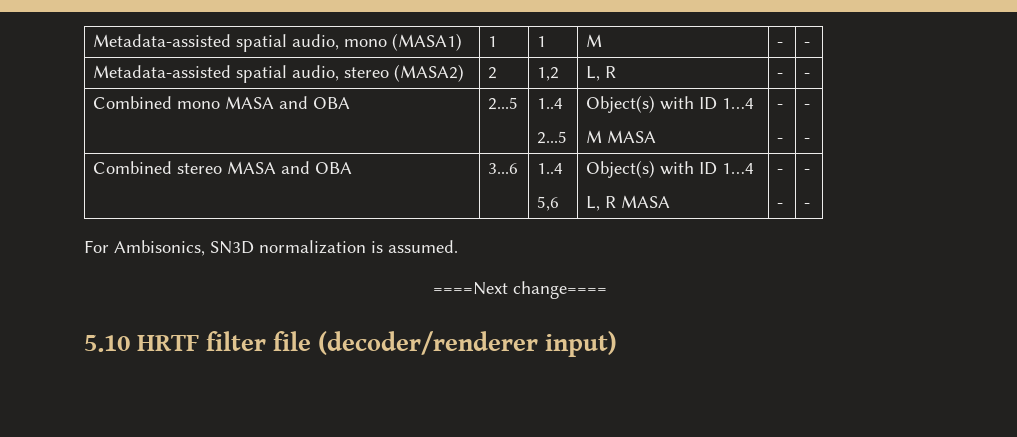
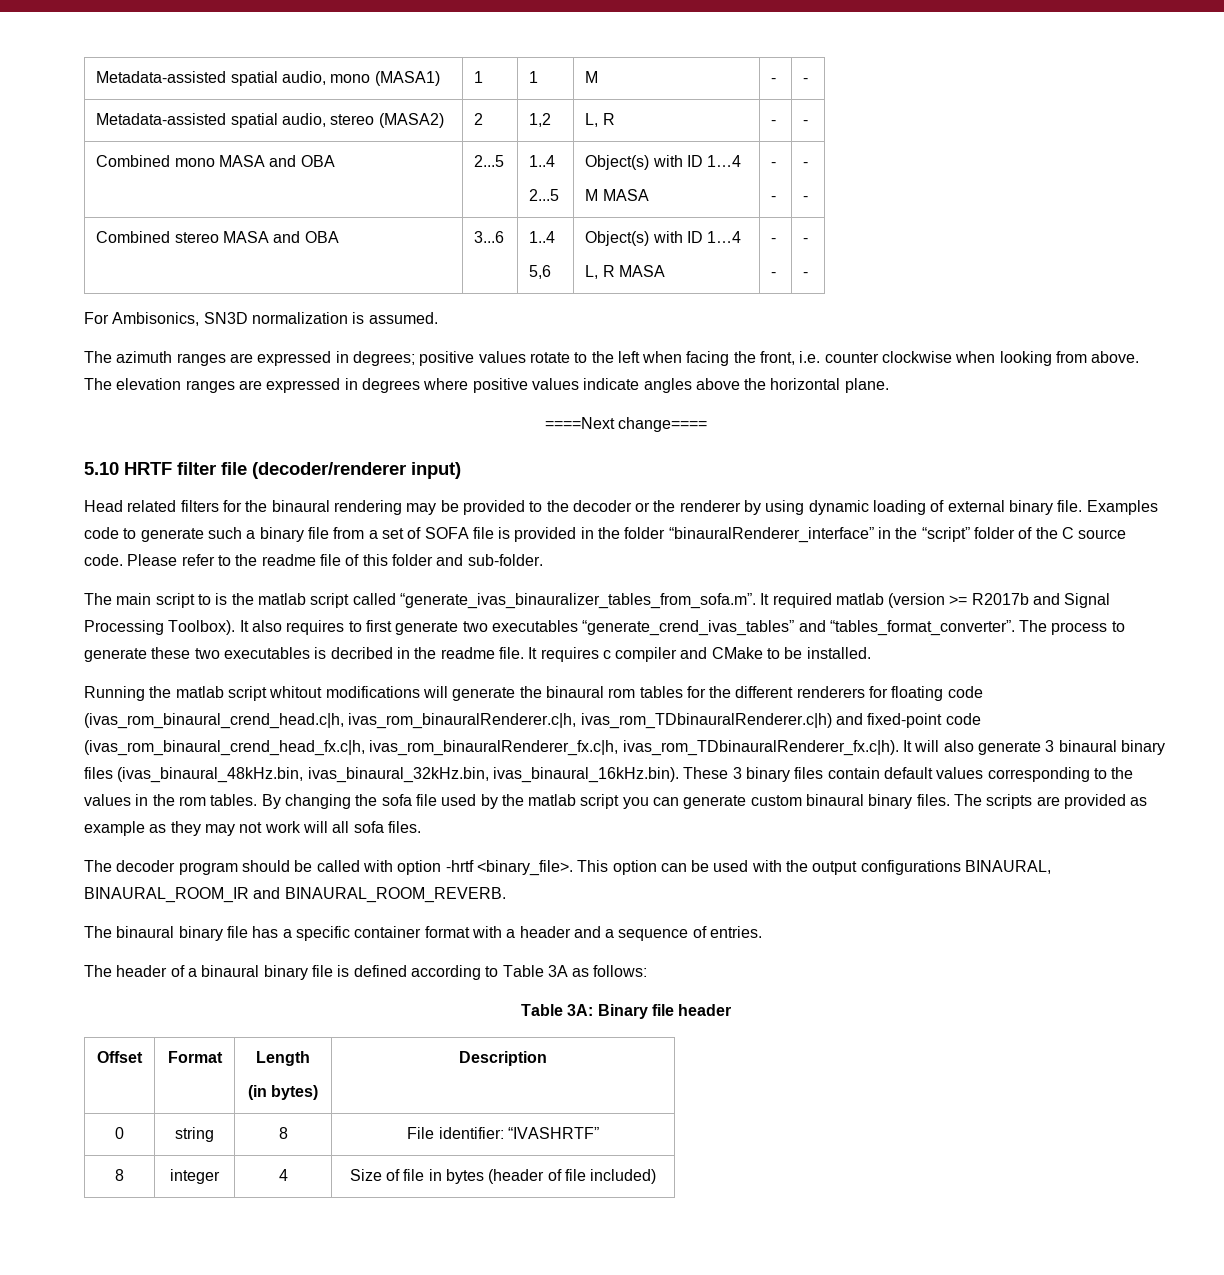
(458, 246) none -> [84,351,1140,366] [84,378,889,393] // The azimuth ranges are expressed in degrees; positive values rotate to the left when facing the front, i.e. counter clockwise when looking from above. The elevation ranges are expressed in degrees where positive values indicate angles above the horizontal plane.
(618, 344) none -> [84,500,1158,515] [84,527,1127,543] [84,554,543,566] [84,593,1111,609] [84,620,1125,636] [84,647,871,662] [84,686,983,701] [84,713,981,729] [84,740,1165,756] [84,767,1134,783] [84,794,1148,809] [84,821,421,836] [84,860,1052,876] [84,887,506,903] [84,926,763,941] [84,965,648,980] [520,1004,732,1019] [97,1051,143,1063] [167,1051,223,1063] [256,1051,310,1066] [247,1085,319,1100] [459,1051,547,1066] [115,1127,124,1139] [175,1127,214,1142] [278,1127,288,1139] [407,1127,599,1139] [115,1169,124,1181] [170,1169,220,1184] [278,1169,288,1181] [349,1169,657,1184] // Head related filters for the binaural rendering may be provided to the decoder or the renderer by using dynamic loading of external binary file. Examples code to generate such a binary file from a set of SOFA file is provided in the folder “binauralRenderer_interface” in the “script” folder of the C source code. Please refer to the readme file of this folder and sub-folder. // The main script to is the matlab script called “generate_ivas_binauralizer_tables_from_sofa.m”. It required matlab (version >= R2017b and Signal Processing Toolbox). It also requires to first generate two executables “generate_crend_ivas_tables” and “tables_format_converter”. The process to generate these two executables is decribed in the readme file. It requires c compiler and CMake to be installed. // Running the matlab script whitout modifications will generate the binaural rom tables for the different renderers for floating code (ivas_rom_binaural_crend_head.c|h, ivas_rom_binauralRenderer.c|h, ivas_rom_TDbinauralRenderer.c|h) and fixed-point code (ivas_rom_binaural_crend_head_fx.c|h, ivas_rom_binauralRenderer_fx.c|h, ivas_rom_TDbinauralRenderer_fx.c|h). It will also generate 3 binaural binary files (ivas_binaural_48kHz.bin, ivas_binaural_32kHz.bin, ivas_binaural_16kHz.bin). These 3 binary files contain default values corresponding to the values in the rom tables. By changing the sofa file used by the matlab script you can generate custom binaural binary files. The scripts are provided as example as they may not work will all sofa files. // The decoder program should be called with option -hrtf <binary_file>. This option can be used with the output configurations BINAURAL, BINAURAL_ROOM_IR and BINAURAL_ROOM_REVERB. // The binaural binary file has a specific container format with a header and a sequence of entries. // The header of a binaural binary file is defined according to Table 3A as follows: // Table 3A: Binary file header // Offset | Format | Length // (in bytes) | Description // 0 | string | 8 | File identifier: “IVASHRTF” // 8 | integer | 4 | Size of file in bytes (header of file included)

